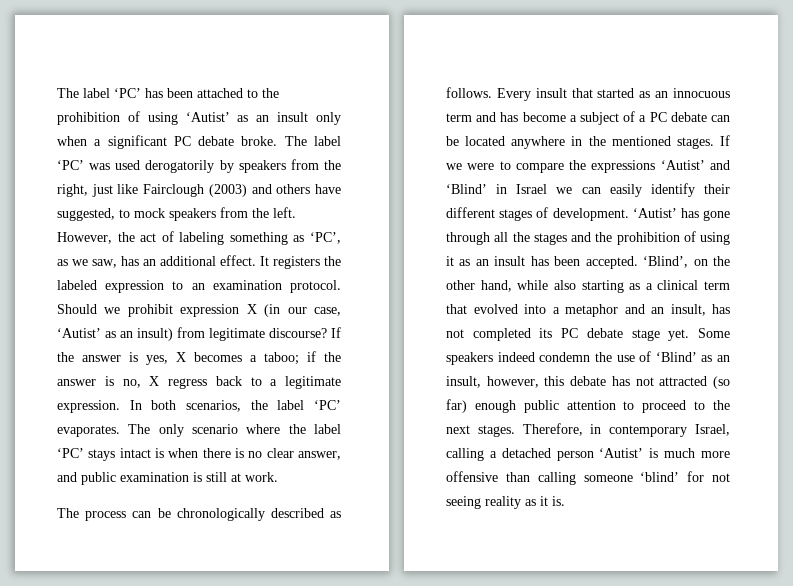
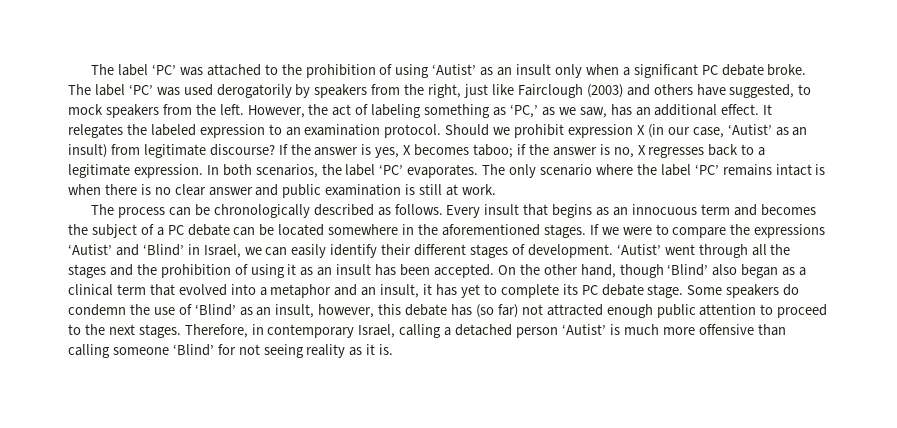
[57,88,193,98] The label ‘PC’ has been -> [91,64,203,76] The label ‘PC’ was
[310,232,341,244] ‘PC’, -> [509,104,538,118] ‘PC,’
[273,256,320,269] registers -> [68,124,123,138] relegates
[250,355,257,362] a -> (470, 150) none
[168,378,207,389] regress -> [648,147,705,158] regresses
[88,449,116,461] stays -> [722,164,772,176] remains
[298,451,341,460] answer, -> [208,187,253,196] answer
[597,88,635,98] started -> [552,204,593,218] begins
[500,112,577,122] has become a -> [760,204,816,216] [68,224,88,235] becomes the
[511,136,566,149] anywhere -> [328,224,399,235] somewhere
[611,136,671,146] mentioned -> [441,224,540,236] aforementioned
[516,184,548,194] Israel -> [203,244,241,258] Israel,
[680,208,730,221] has gone -> [664,244,695,255] went
[643,256,708,268] ‘Blind’, on -> [497,265,516,275] On
[517,280,624,293] while also starting -> [619,264,779,278] though ‘Blind’ also began
[712,304,730,314] [446,328,531,341] has not completed -> [423,284,559,298] it has yet to complete
[631,329,690,341] stage yet. -> [647,284,684,298] stage.
[497,352,535,362] indeed -> [783,284,800,296] do
[635,376,730,389] [446,399,467,413] not attracted (so far) -> [475,304,603,318] (so far) not attracted
[640,472,680,482] ‘blind’ -> [172,344,214,356] ‘Blind’

